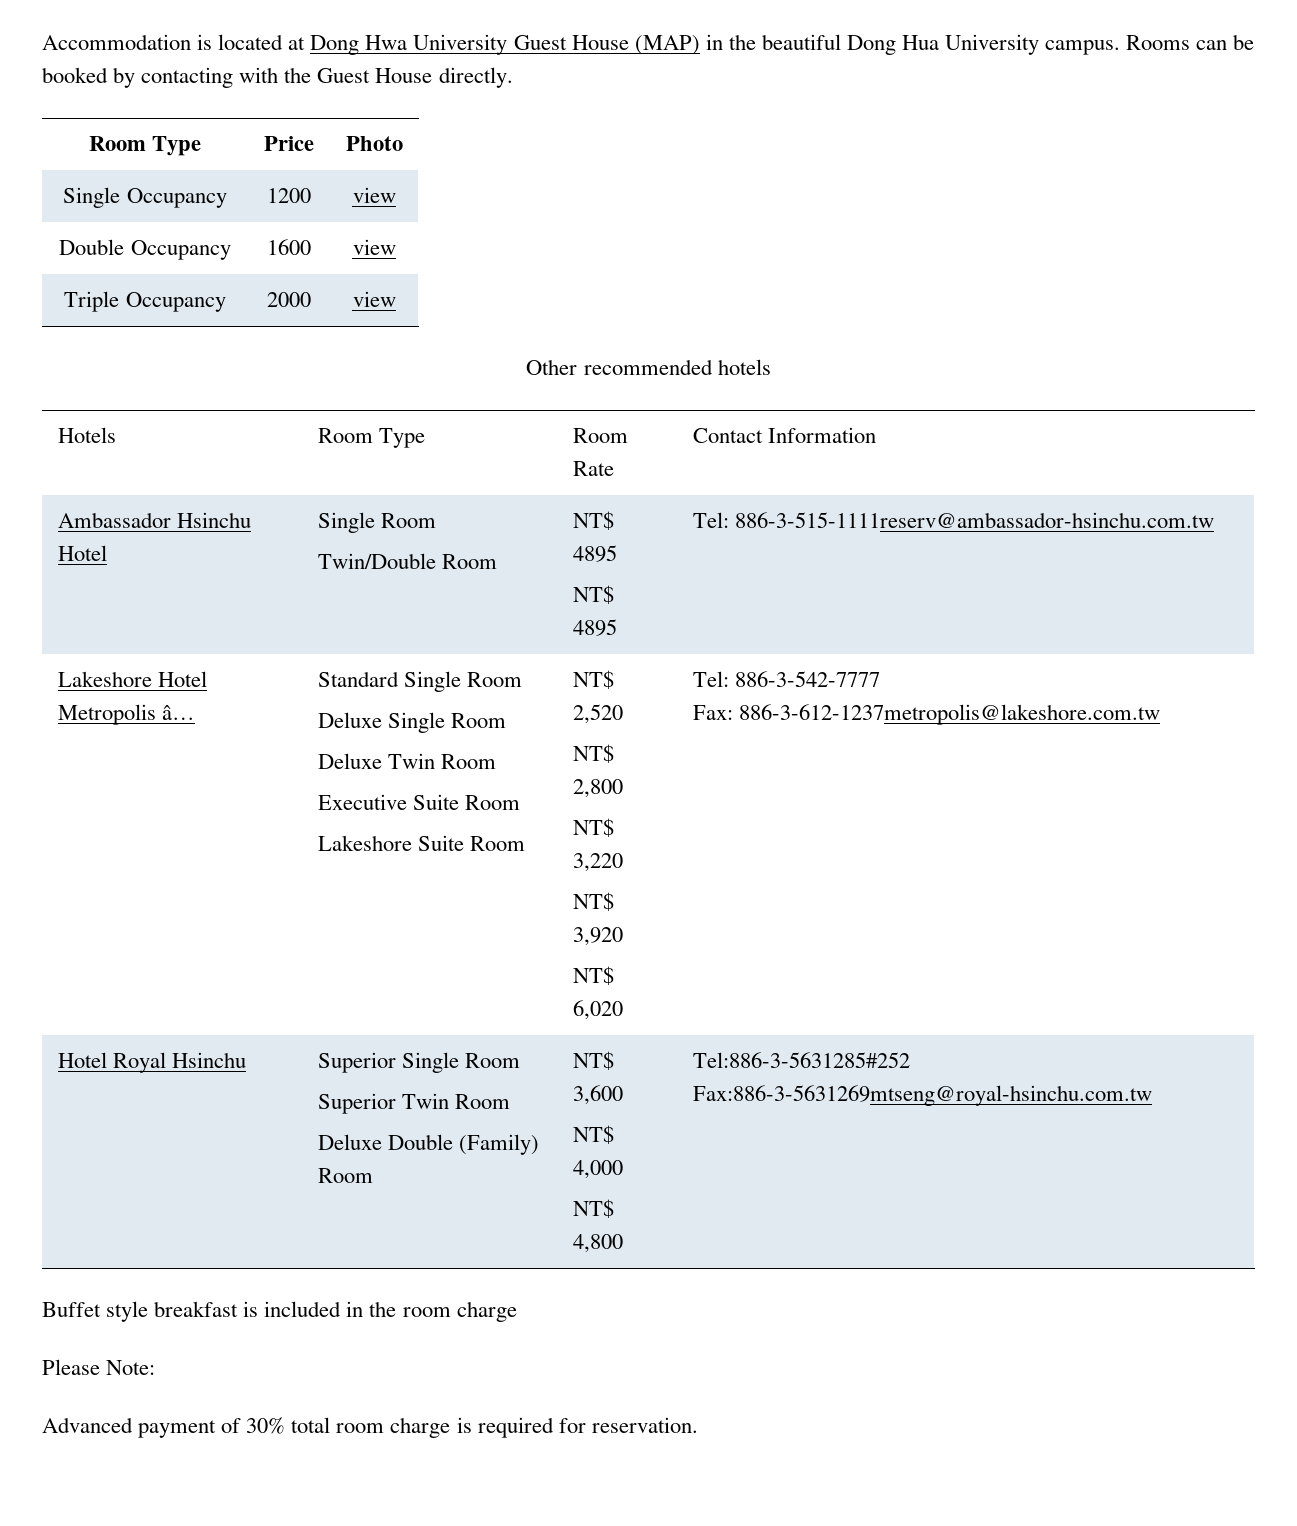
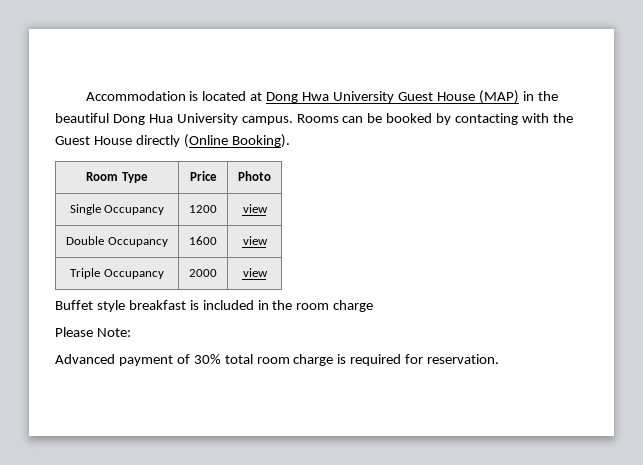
[438,67,513,88] directly. -> [135,134,290,148] directly (Online Booking).
[526,359,771,375] [57,427,116,443] [317,428,425,448] [572,428,628,443] [572,461,614,476] [692,427,876,443] [57,512,251,528] [57,545,107,561] [317,512,436,533] [317,553,497,569] [572,511,614,530] [572,545,617,562] [572,585,614,604] [572,619,617,636] [692,512,1214,528] [57,671,207,687] [57,704,195,725] [317,671,522,692] [317,712,506,733] [317,753,496,769] [317,794,520,810] [317,835,525,851] [572,670,614,689] [572,704,623,724] [572,744,614,763] [572,779,623,798] [572,818,614,837] [572,853,623,872] [572,892,614,911] [572,927,623,946] [572,966,614,985] [572,1000,623,1020] [692,671,880,687] [692,704,1160,725] [57,1052,246,1073] [317,1052,520,1073] [317,1093,510,1114] [317,1134,539,1155] [317,1168,373,1183] [572,1051,614,1070] [572,1085,623,1105] [572,1125,614,1144] [572,1160,623,1179] [572,1199,614,1218] [572,1234,623,1253] [692,1052,910,1068] [692,1085,1152,1106] // Other recommended hotels // Hotels | Room Type | Room Rate | Contact Information // Ambassador Hsinchu Hotel | Single Room // Twin/Double Room | NT$ 4895 // NT$ 4895 | Tel: 886-3-515-1111reserv@ambassador-hsinchu.com.tw // Lakeshore Hotel Metropolis â… | Standard Single Room // Deluxe Single Room // Deluxe Twin Room // Executive Suite Room // Lakeshore Suite Room | NT$ 2,520 // NT$ 2,800 // NT$ 3,220 // NT$ 3,920 // NT$ 6,020 | Tel: 886-3-542-7777 // Fax: 886-3-612-1237metropolis@lakeshore.com.tw // Hotel Royal Hsinchu | Superior Single Room // Superior Twin Room // Deluxe Double (Family) Room | NT$ 3,600 // NT$ 4,000 // NT$ 4,800 | Tel:886-3-5631285#252 Fax:886-3-5631269mtseng@royal-hsinchu.com.tw -> (268, 272) none

